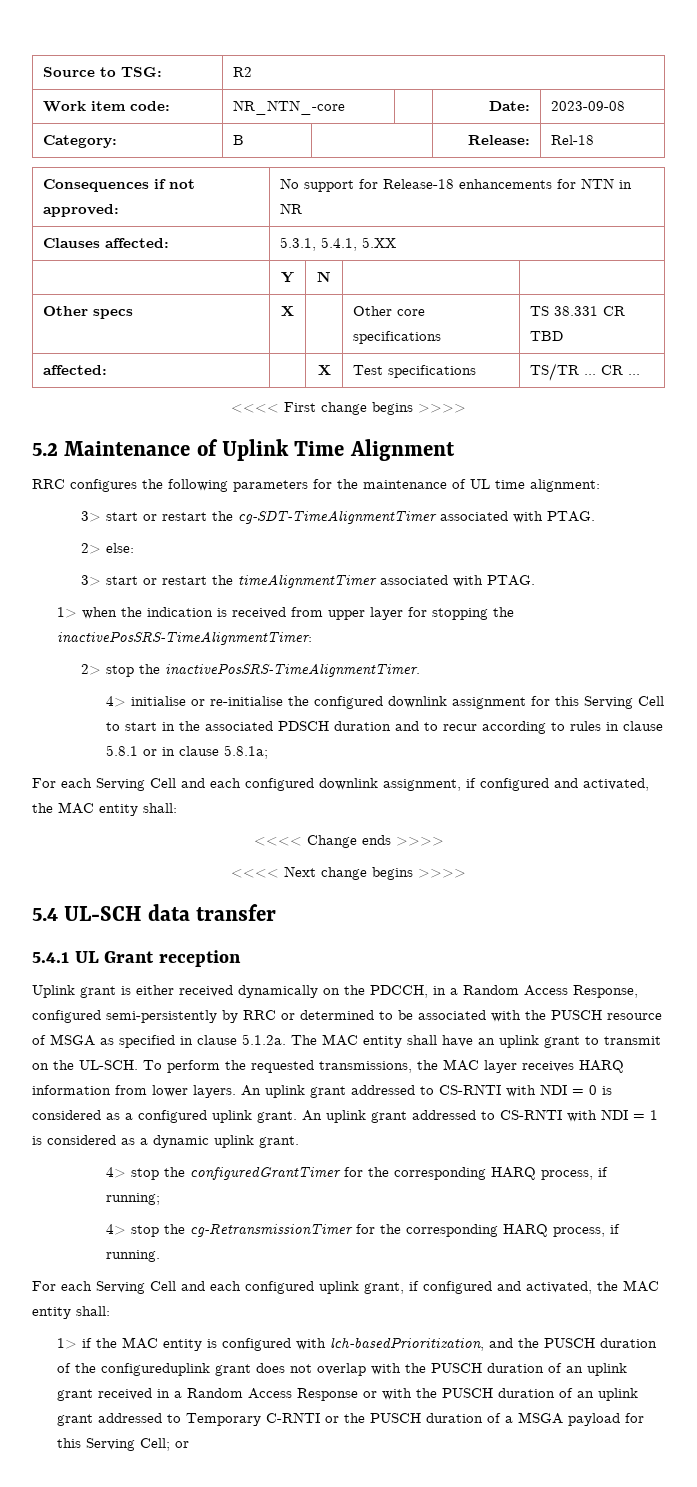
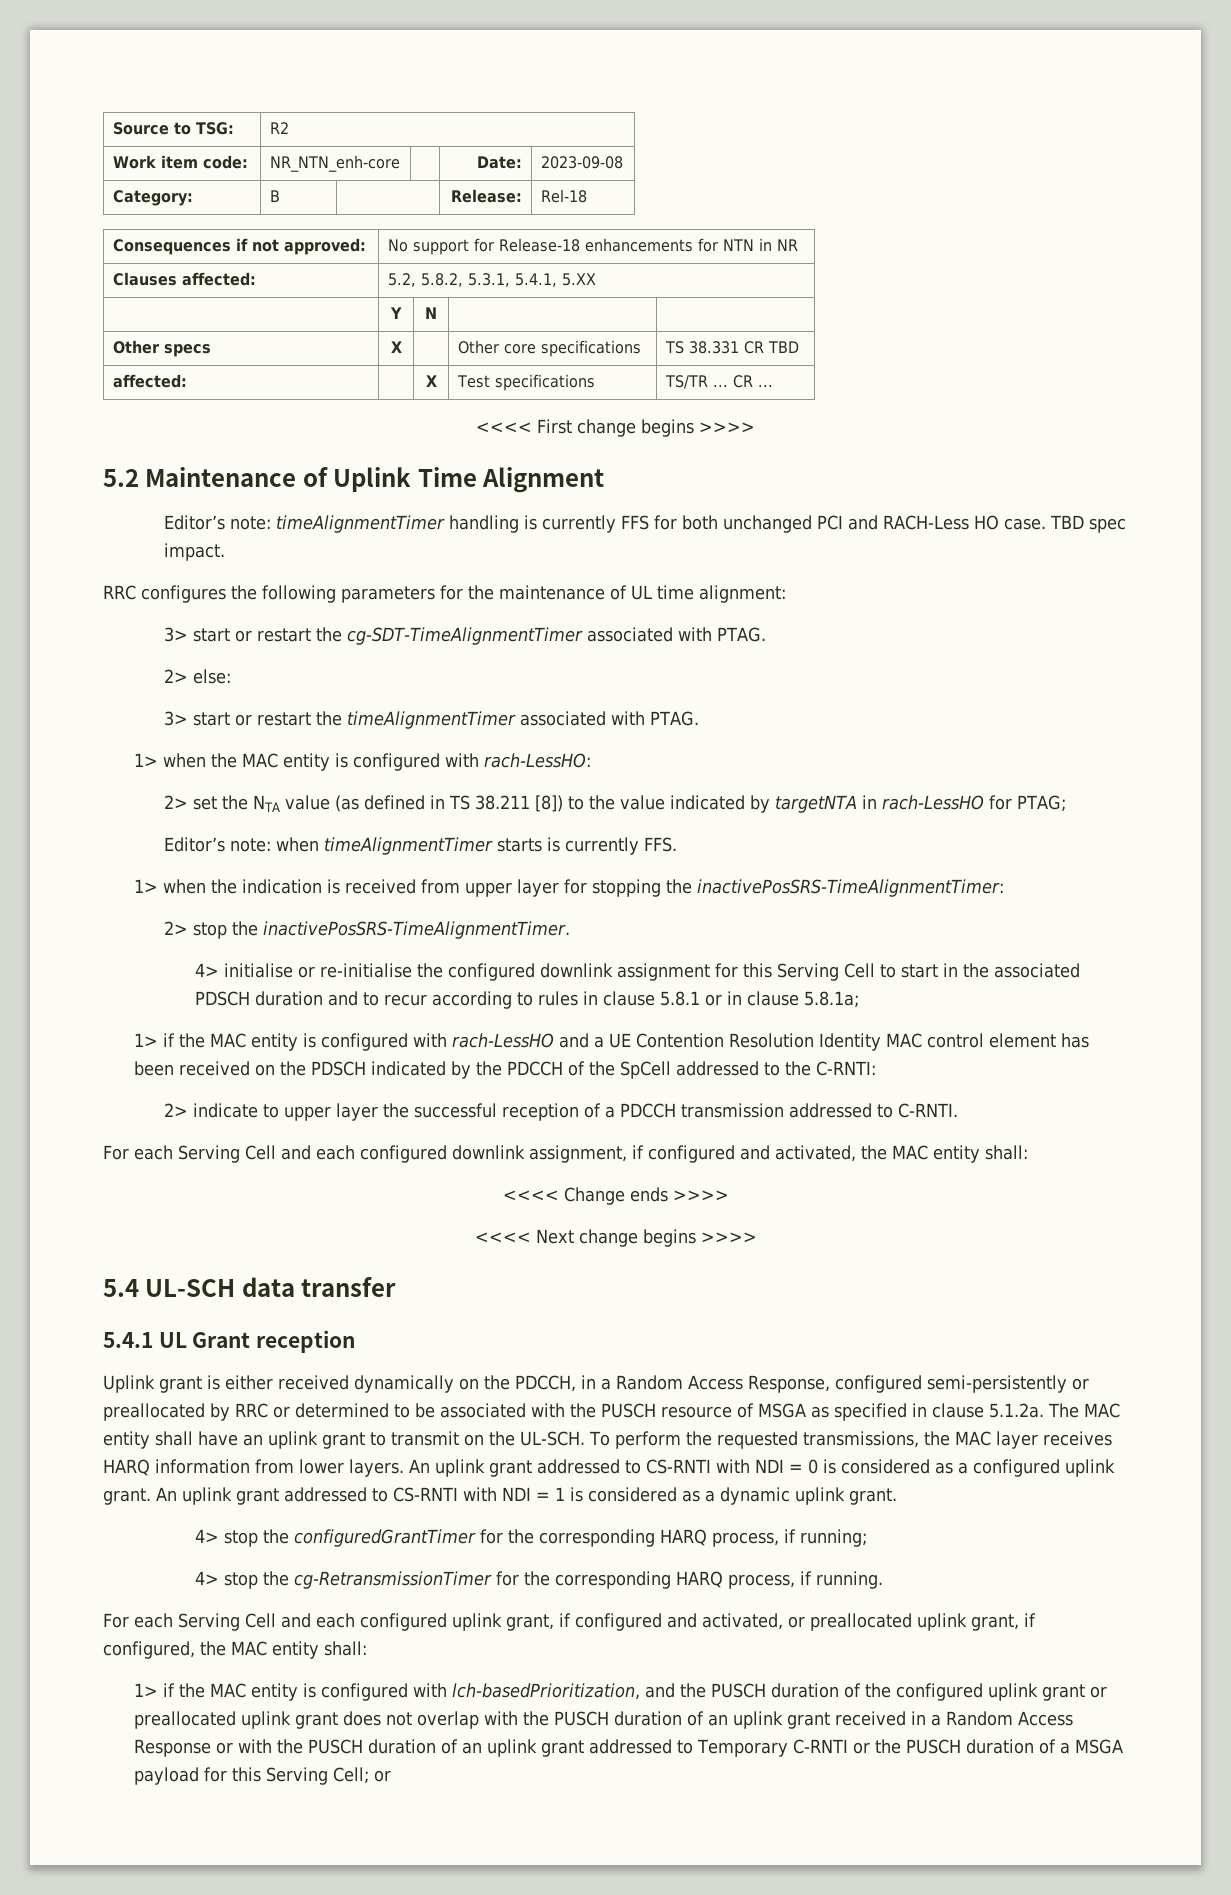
[233,100,346,115] NR_NTN_-core -> [269,155,400,172] NR_NTN_enh-core
(170, 243) none -> [387,273,463,287] 5.2, 5.8.2,
(455, 450) none -> [164,515,1127,533] [164,543,226,561] // Editor’s note: timeAlignmentTimer handling is currently FFS for both unchanged PCI and RACH-Less HO case. TBD spec impact.
(536, 580) none -> [133,753,591,771] [164,795,1067,813] [164,837,678,855] // 1> when the MAC entity is configured with rach-LessHO: // 2> set the NTA value (as defined in TS 38.211 [8]) to the value indicated by targetNTA in rach-LessHO for PTAG; // Editor’s note: when timeAlignmentTimer starts is currently FFS.
(269, 752) none -> [133,1033,1089,1051] [133,1061,876,1079] [164,1103,959,1121] // 1> if the MAC entity is configured with rach-LessHO and a UE Contention Resolution Identity MAC control element has been received on the PDSCH indicated by the PDCCH of the SpCell addressed to the C-RNTI: // 2> indicate to upper layer the successful reception of a PDCCH transmission addressed to C-RNTI.
(217, 1016) none -> [1071,1378,1089,1390] [103,1403,205,1421] or preallocated
(592, 1287) none -> [788,1613,1036,1631] [103,1641,195,1659] or preallocated uplink grant, if configured,
[100,1363,210,1376] configureduplink -> [895,1683,1107,1701] [133,1711,291,1729] configured uplink grant or preallocated uplink

